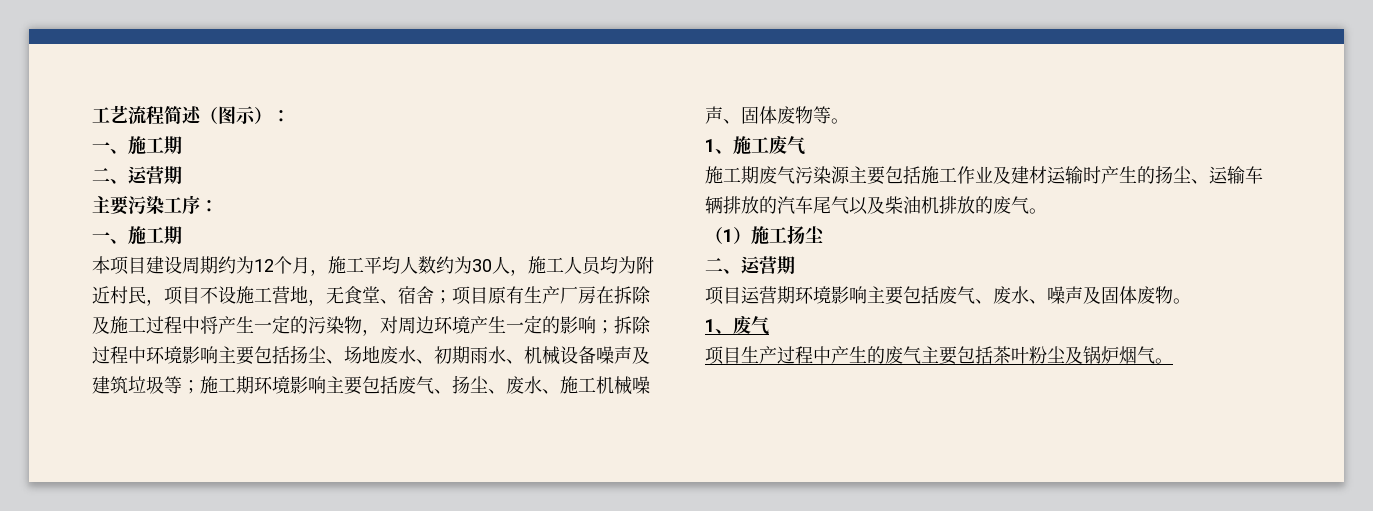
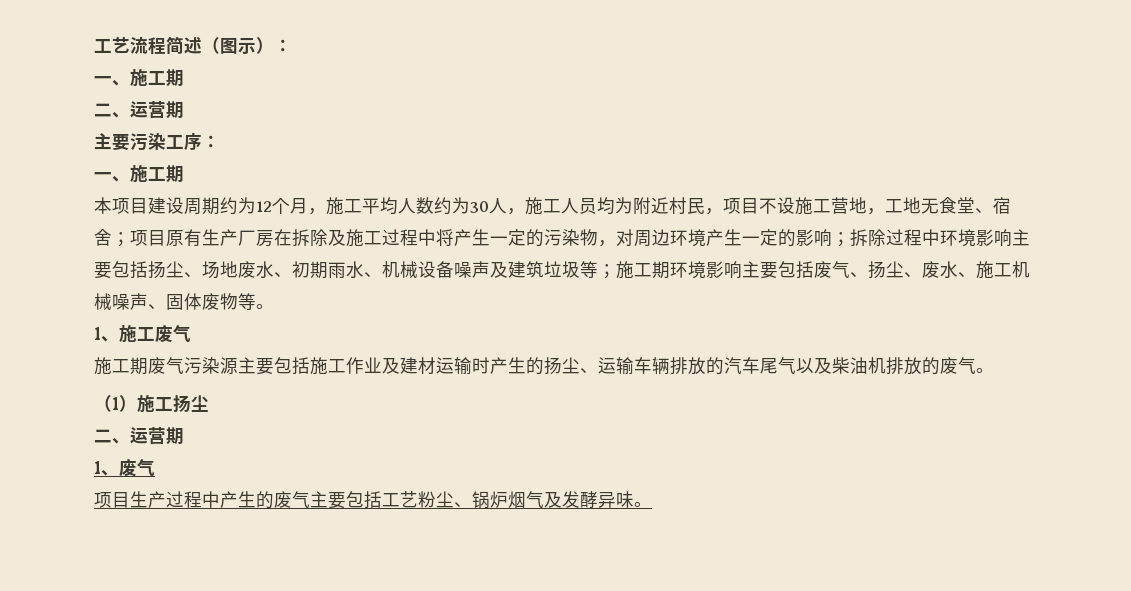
(326, 302) none -> [885,197,921,214] 工地
[705,286,1191,305] // 项目运营期环境影响主要包括废气、废水、噪声及固体废物。 -> (184, 436) none
[993,346,1155,364] 茶叶粉尘及锅炉烟气 -> [382,491,634,509] 工艺粉尘、锅炉烟气及发酵异味

